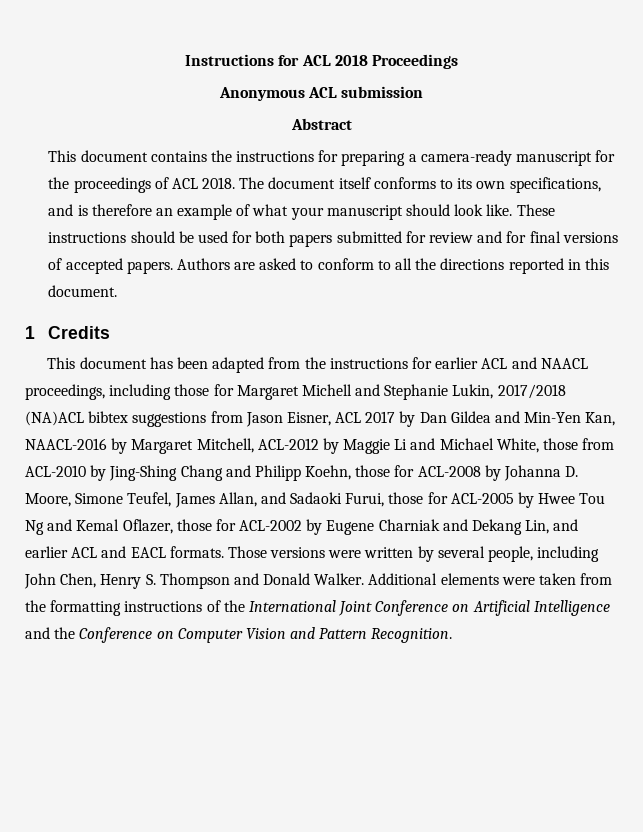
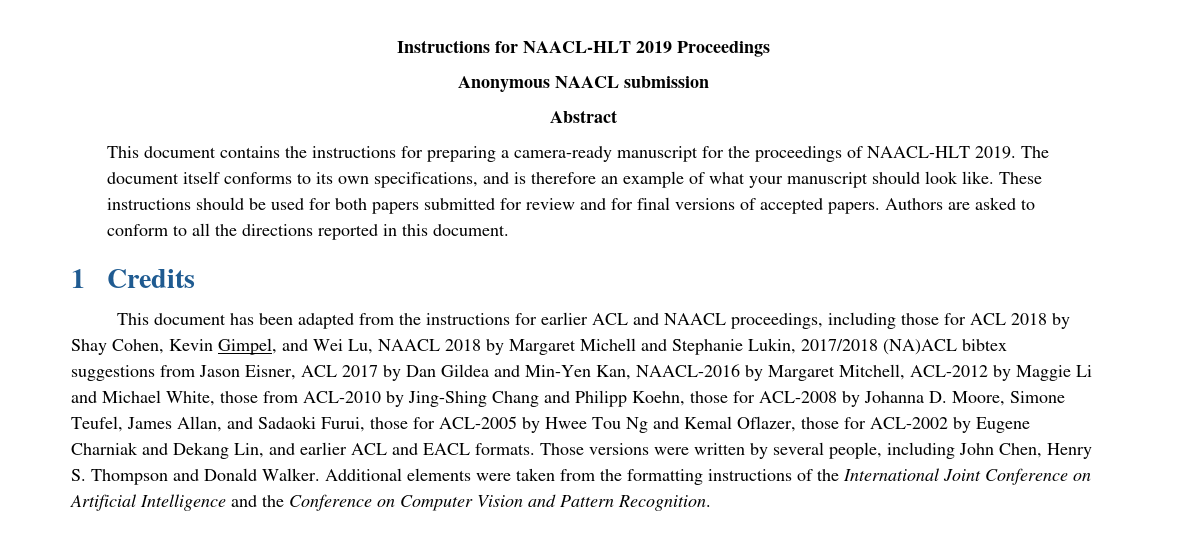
[301,55,368,66] ACL 2018 -> [522,41,672,53] NAACL-HLT 2019
[308,87,337,98] ACL -> [554,76,619,88] NAACL
[171,177,236,189] ACL 2018. -> [866,146,1016,159] NAACL-HLT 2019.
(234, 390) none -> [970,313,1071,329] [71,338,504,355] ACL 2018 by Shay Cohen, Kevin Gimpel, and Wei Lu, NAACL 2018 by

